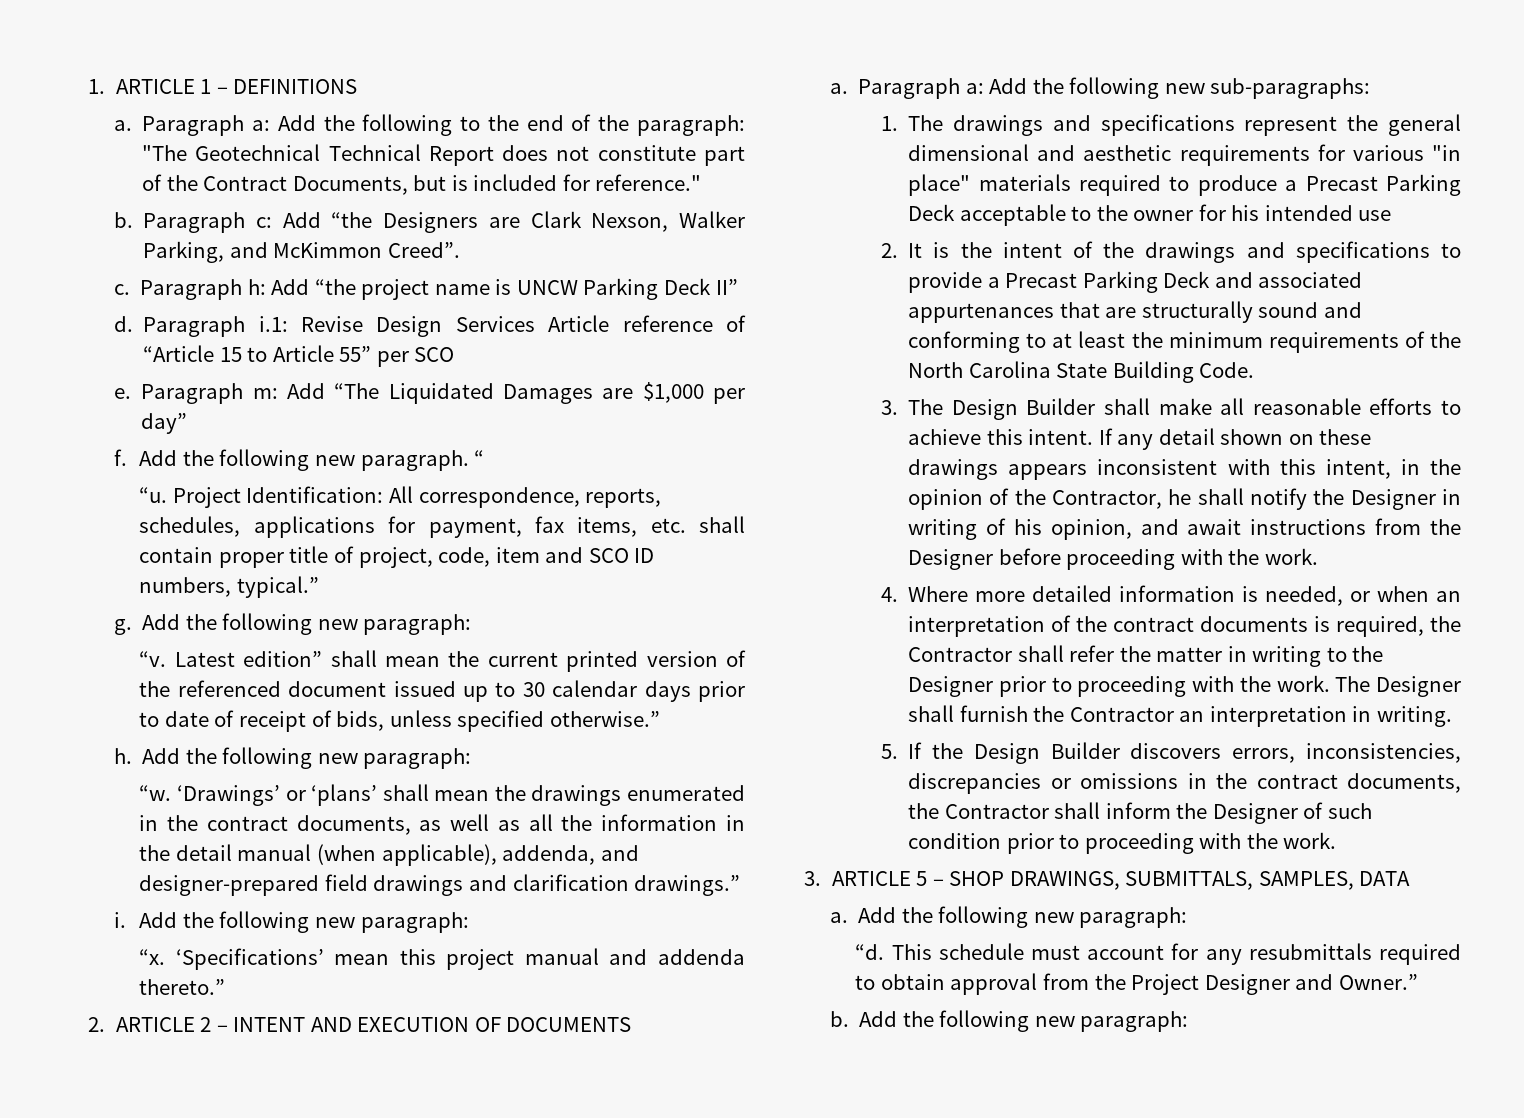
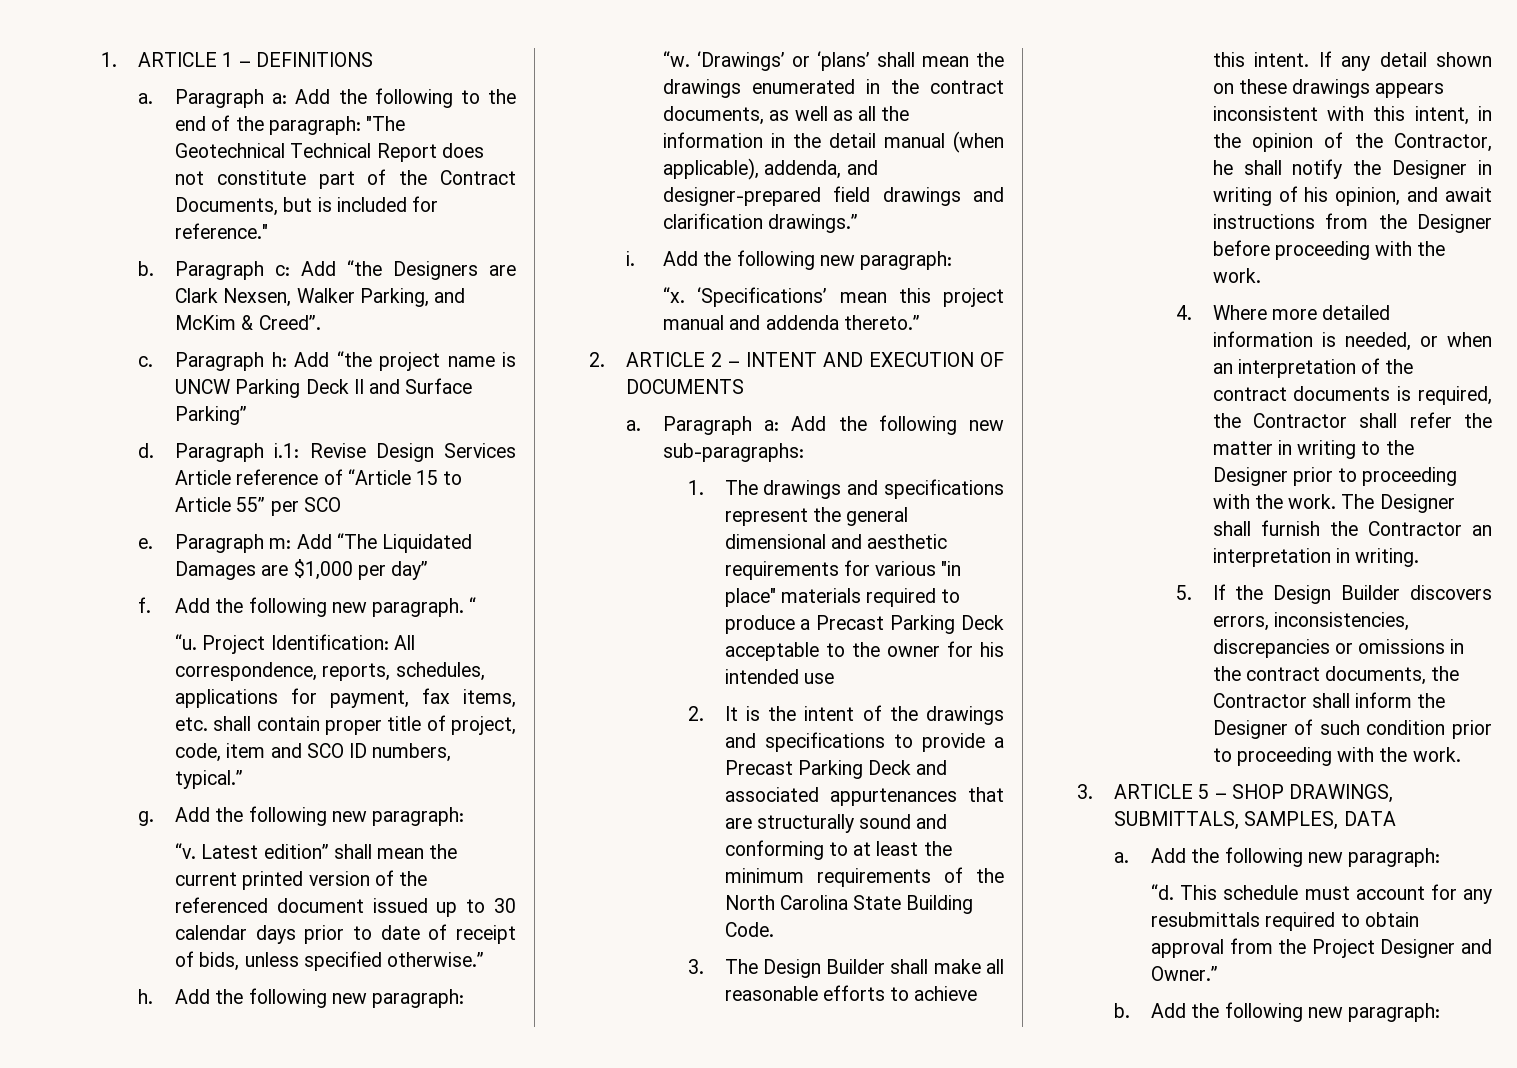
[591,213,669,232] Nexson, -> [223,288,292,307] Nexsen,
[273,242,383,258] McKimmon -> [175,315,254,330] McKim &
[715,279,738,295] II” -> [353,378,473,394] [175,406,248,425] II and Surface Parking”

